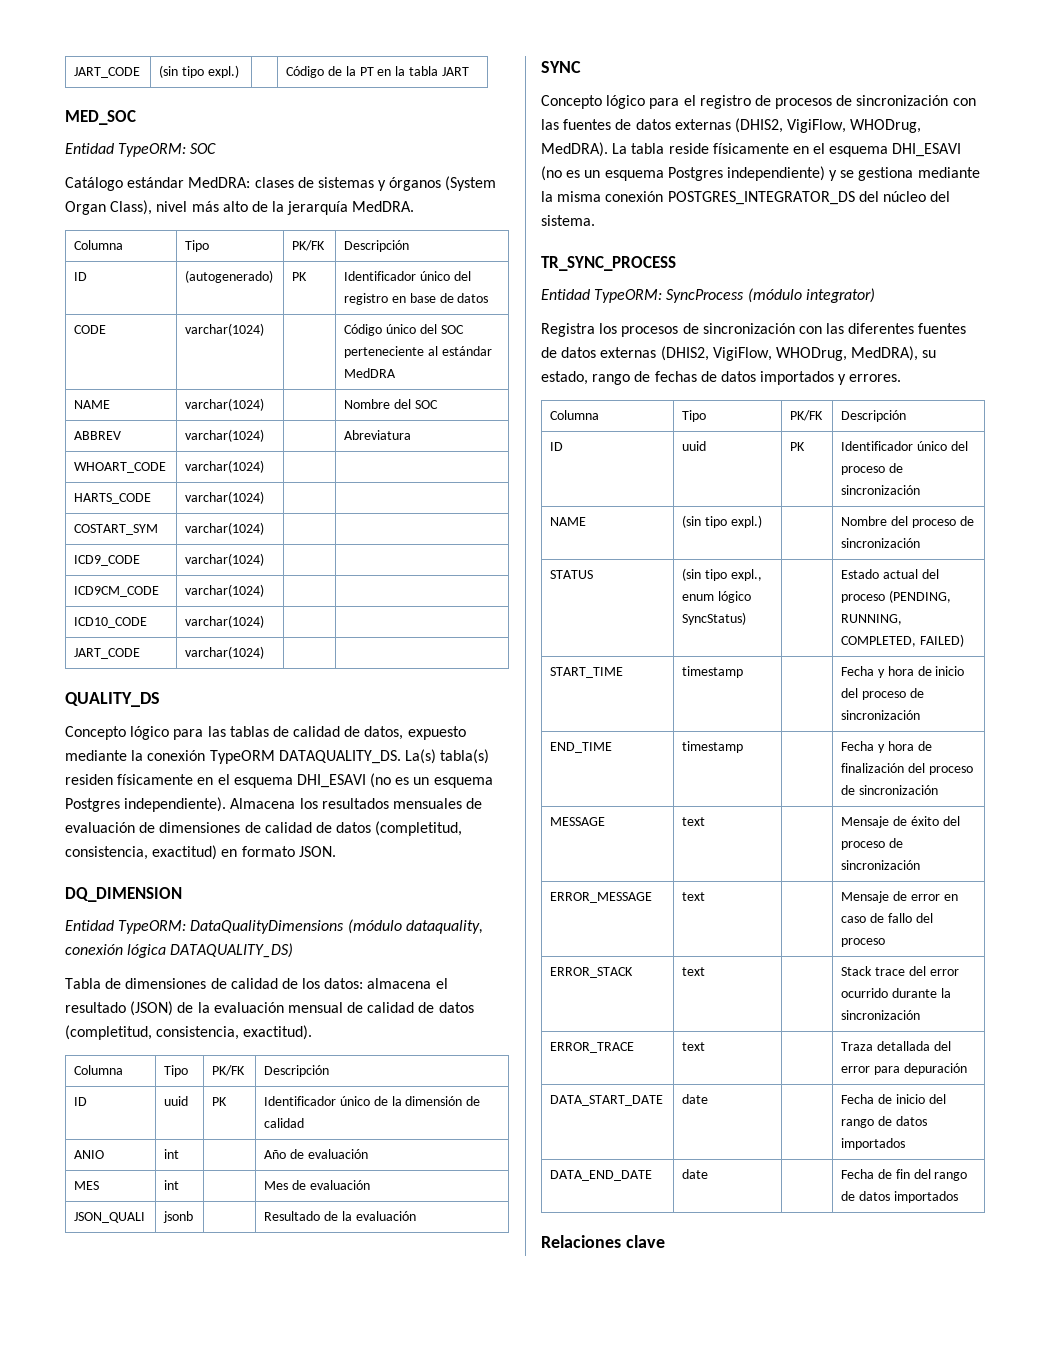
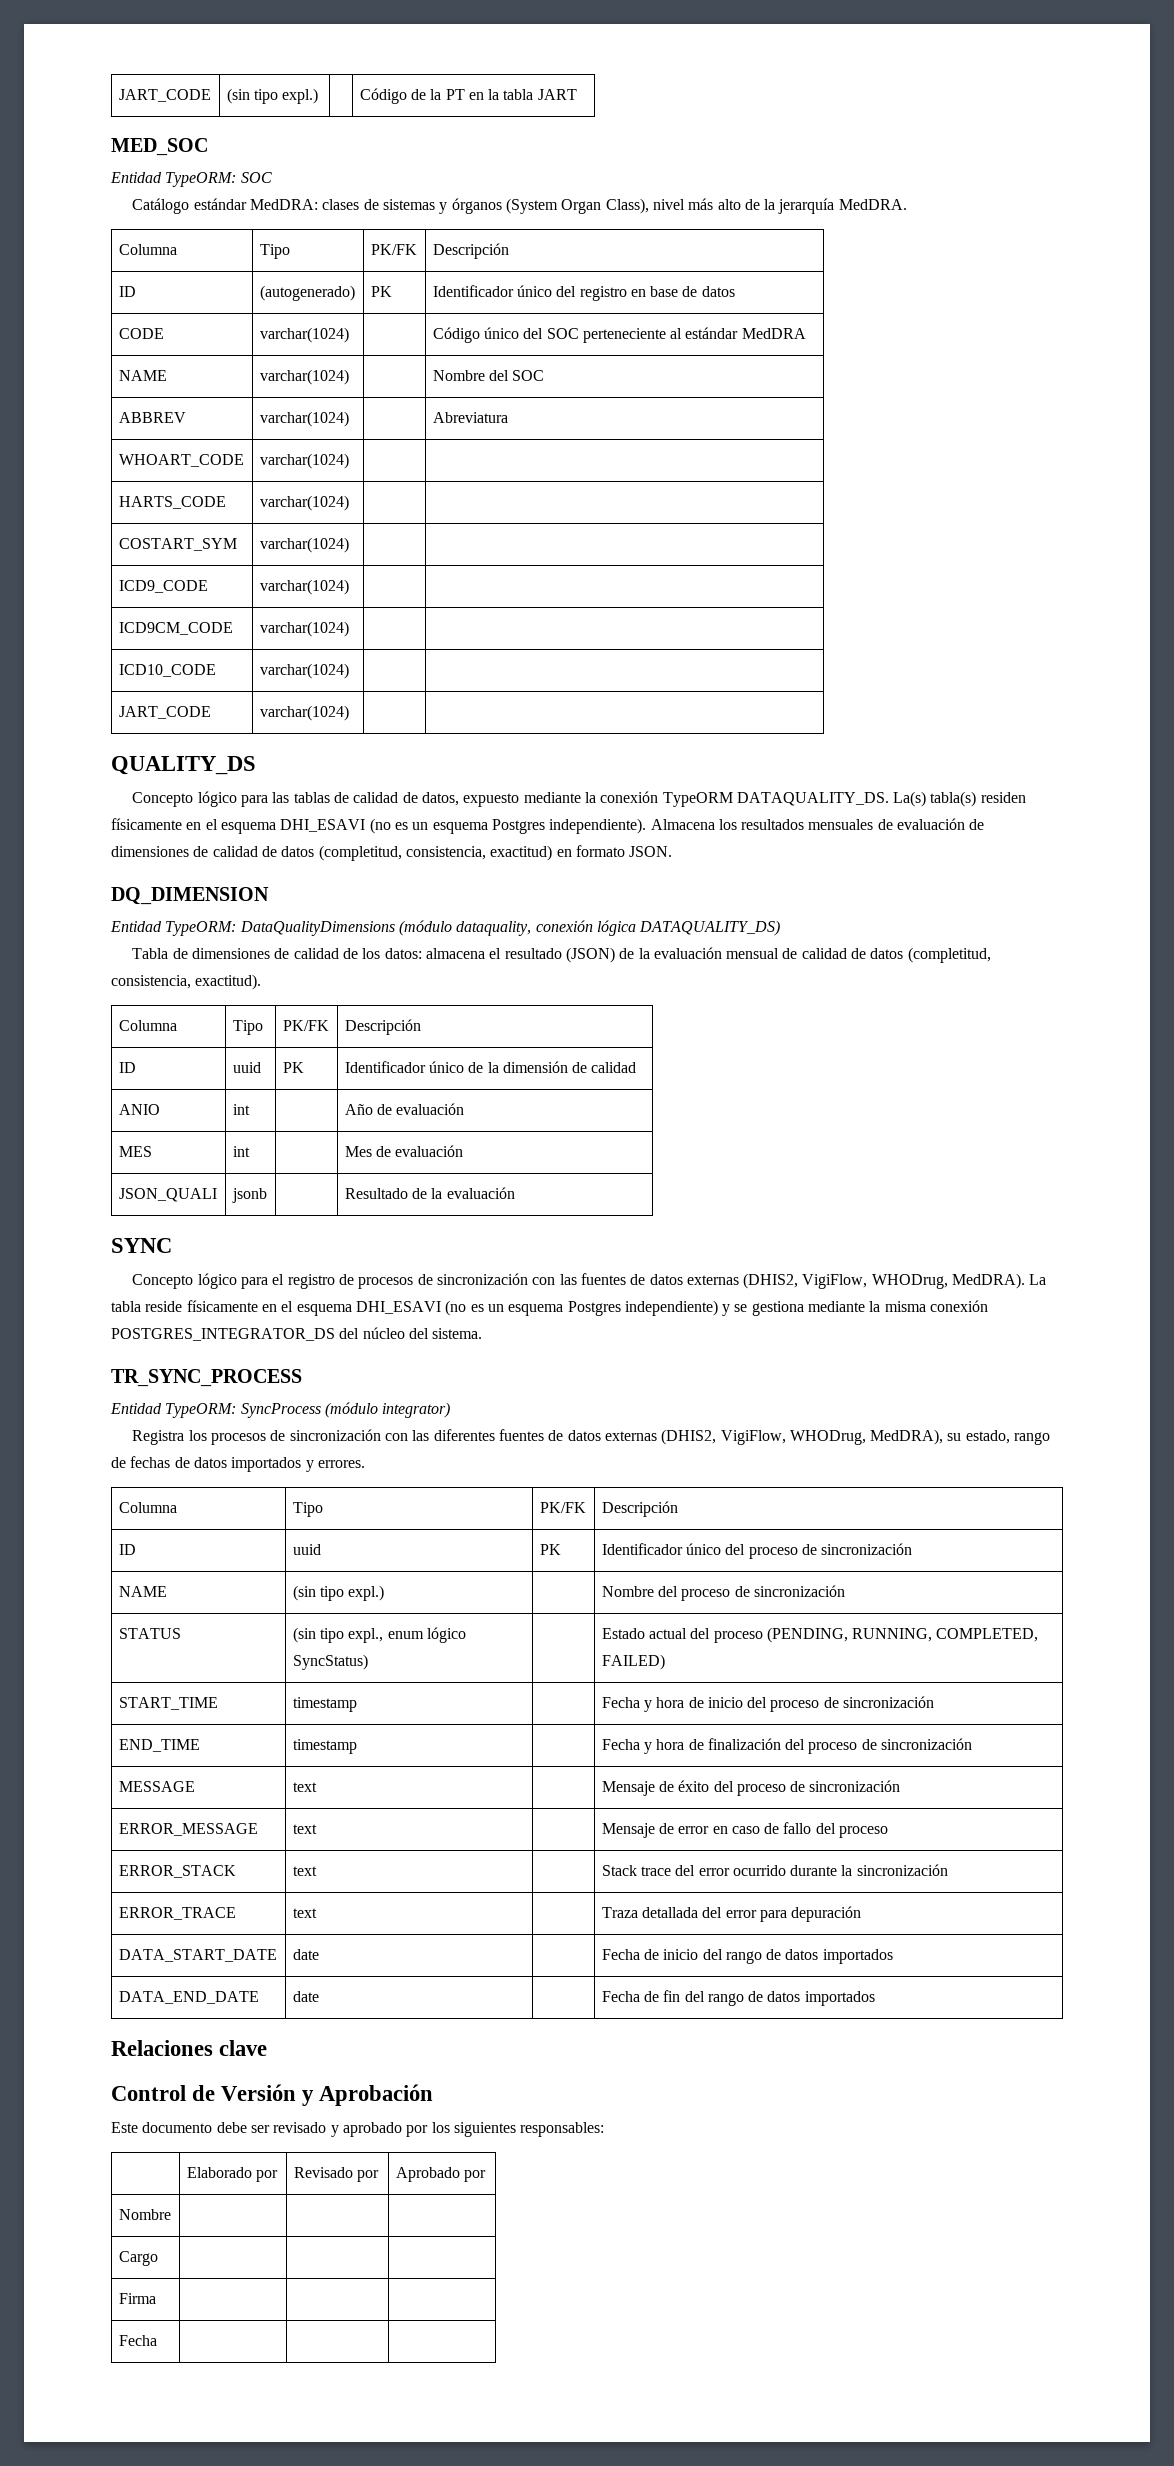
(665, 1241) none -> [111,2084,434,2106] [111,2122,605,2137] [186,2167,278,2182] [293,2167,379,2182] [395,2167,486,2182] [118,2209,171,2220] [118,2251,158,2266] [118,2293,156,2304] [118,2335,157,2346] // Control de Versión y Aprobación // Este documento debe ser revisado y aprobado por los siguientes responsables: // | Elaborado por | Revisado por | Aprobado por // Nombre | | | // Cargo | | | // Firma | | | // Fecha | | |

